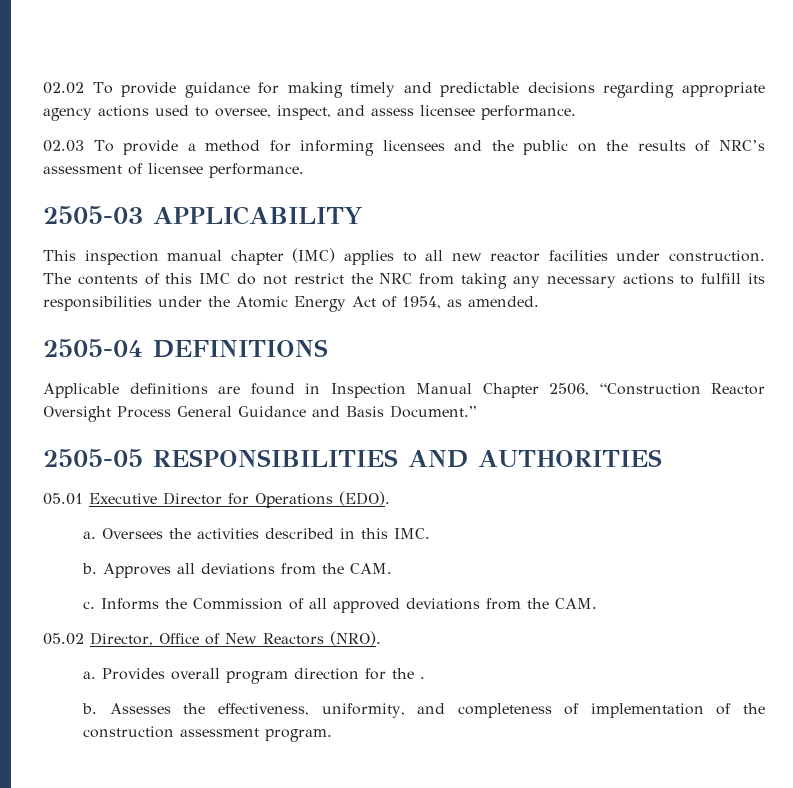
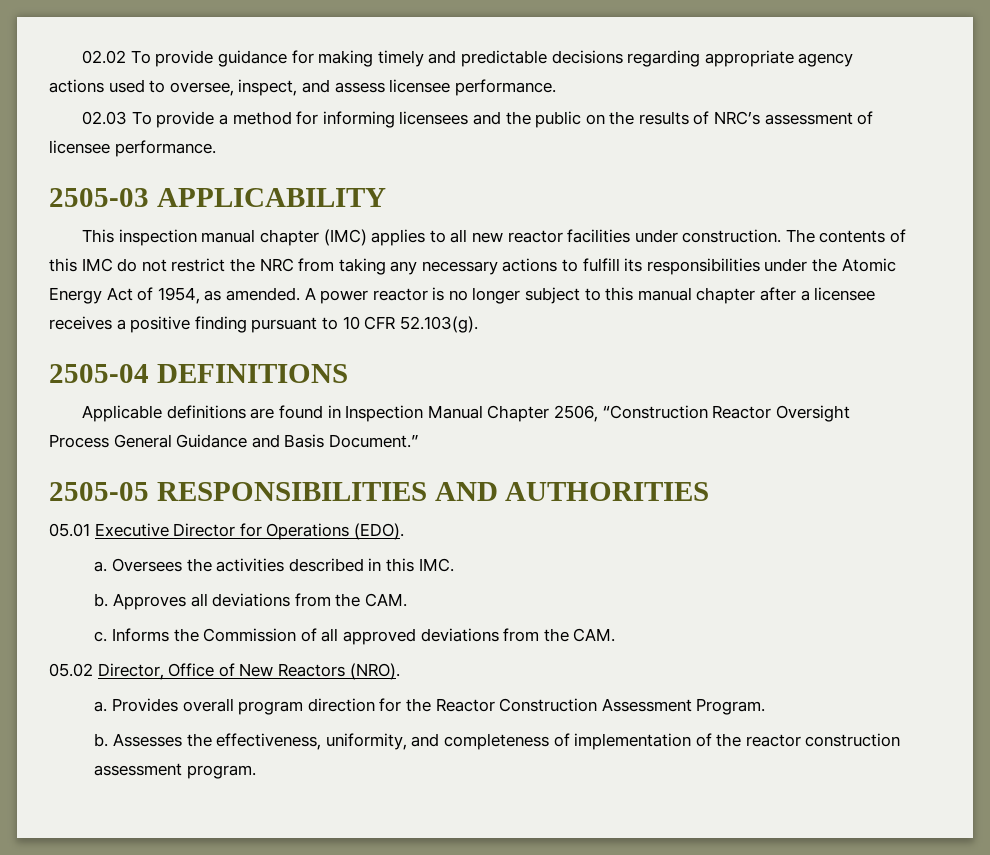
(539, 301) none -> [304,287,876,304] [49,316,478,333] A power reactor is no longer subject to this manual chapter after a licensee receives a positive finding pursuant to 10 CFR 52.103(g).
[420,676,426,679] . -> [435,698,766,715] Reactor Construction Assessment Program.
(766, 708) none -> [745,734,801,747] reactor

